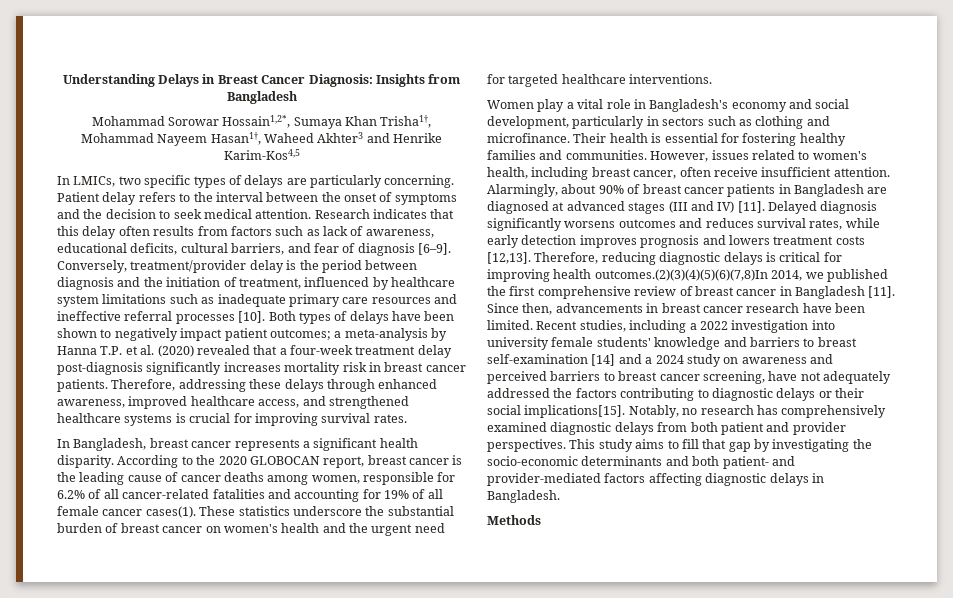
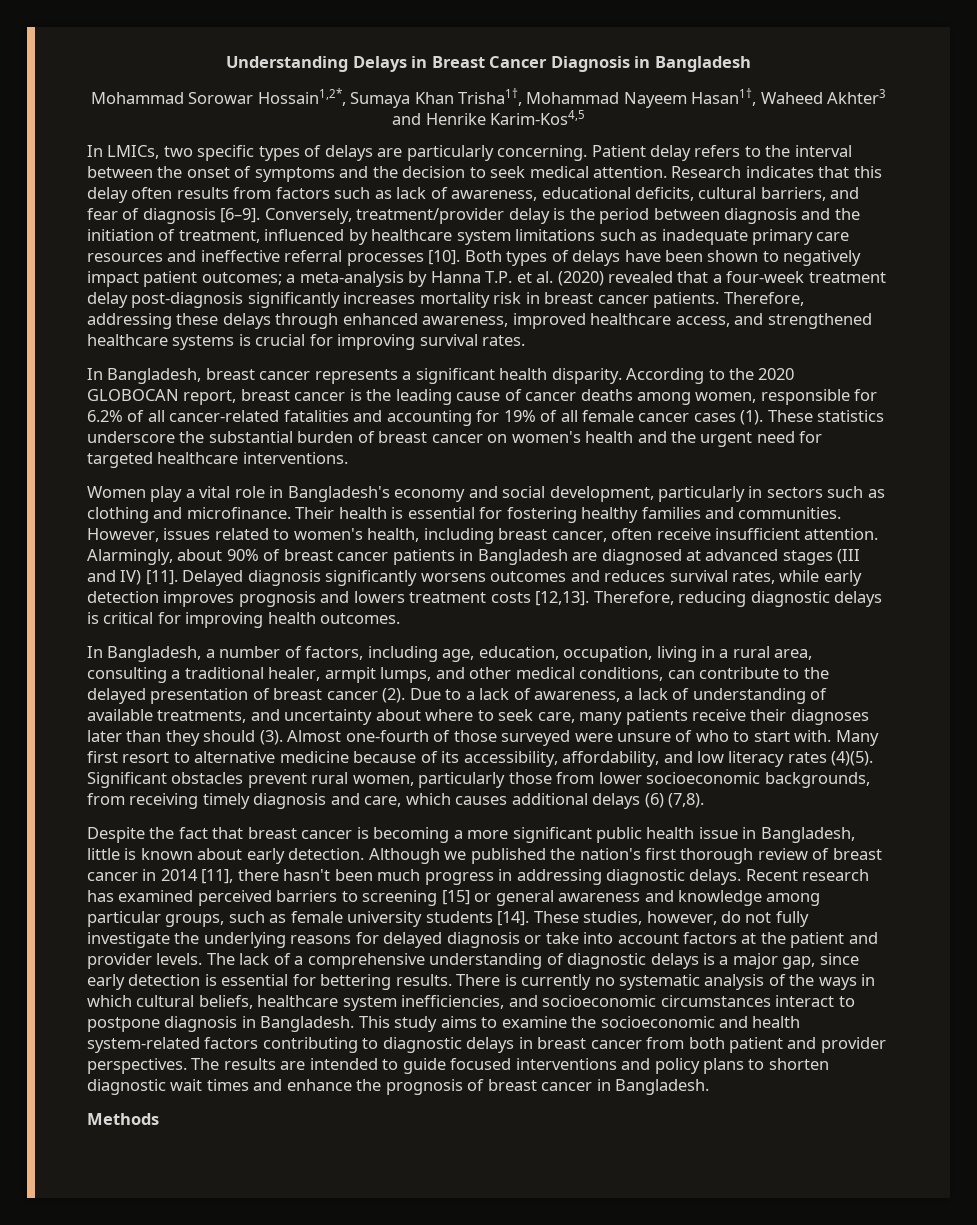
[308,74,461,87] Diagnosis: Insights from -> [550,56,651,72] Diagnosis in
[145,506,196,518] cases(1). -> [693,410,764,425] cases (1).
[594,269,888,282] [487,286,631,299] outcomes.(2)(3)(4)(5)(6)(7,8)In 2014, we published the first comprehensive -> [320,613,401,624] [87,646,813,662] [87,667,829,683] [87,688,828,704] [87,709,869,725] [87,730,879,746] [87,751,874,767] [87,772,870,788] [87,793,705,809] [87,827,855,843] [87,848,754,864] outcomes. // In Bangladesh, a number of factors, including age, education, occupation, living in a rural area, consulting a traditional healer, armpit lumps, and other medical conditions, can contribute to the delayed presentation of breast cancer (2). Due to a lack of awareness, a lack of understanding of available treatments, and uncertainty about where to seek care, many patients receive their diagnoses later than they should (3). Almost one-fourth of those surveyed were unsure of who to start with. Many first resort to alternative medicine because of its accessibility, affordability, and low literacy rates (4)(5). Significant obstacles prevent rural women, particularly those from lower socioeconomic backgrounds, from receiving timely diagnosis and care, which causes additional delays (6) (7,8). // Despite the fact that breast cancer is becoming a more significant public health issue in Bangladesh, little is known about early detection. Although we published the nation's first thorough
[795,286,896,299] [487,303,865,315] [487,320,835,333] [487,337,857,350] [487,354,833,367] [487,371,891,384] [487,388,573,398] Bangladesh [11]. Since then, advancements in breast cancer research have been limited. Recent studies, including a 2022 investigation into university female students' knowledge and barriers to breast self-examination [14] and a 2024 study on awareness and perceived barriers to breast cancer screening, have not adequately addressed the -> [160,869,870,885] [87,890,821,906] [87,911,809,927] [87,932,878,948] [87,953,859,969] [87,974,876,990] [87,995,855,1011] [87,1016,801,1032] [87,1037,200,1053] 2014 [11], there hasn't been much progress in addressing diagnostic delays. Recent research has examined perceived barriers to screening [15] or general awareness and knowledge among particular groups, such as female university students [14]. These studies, however, do not fully investigate the underlying reasons for delayed diagnosis or take into account factors at the patient and provider levels. The lack of a comprehensive understanding of diagnostic delays is a major gap, since early detection is essential for bettering results. There is currently no systematic analysis of the ways in which cultural beliefs, healthcare system inefficiencies, and socioeconomic circumstances interact to postpone diagnosis in Bangladesh. This study aims to examine the socioeconomic and health system-related
[818,388,864,398] [487,405,887,418] [487,422,654,435] or their social implications[15]. Notably, no research has comprehensively examined diagnostic delays -> [518,1037,642,1049] in breast cancer
[569,439,872,452] [487,456,795,469] [487,473,809,486] This study aims to fill that gap by investigating the socio-economic determinants and both patient- and provider-mediated factors affecting diagnostic delays -> [191,1058,829,1074] [87,1079,593,1095] The results are intended to guide focused interventions and policy plans to shorten diagnostic wait times and enhance the prognosis of breast cancer

